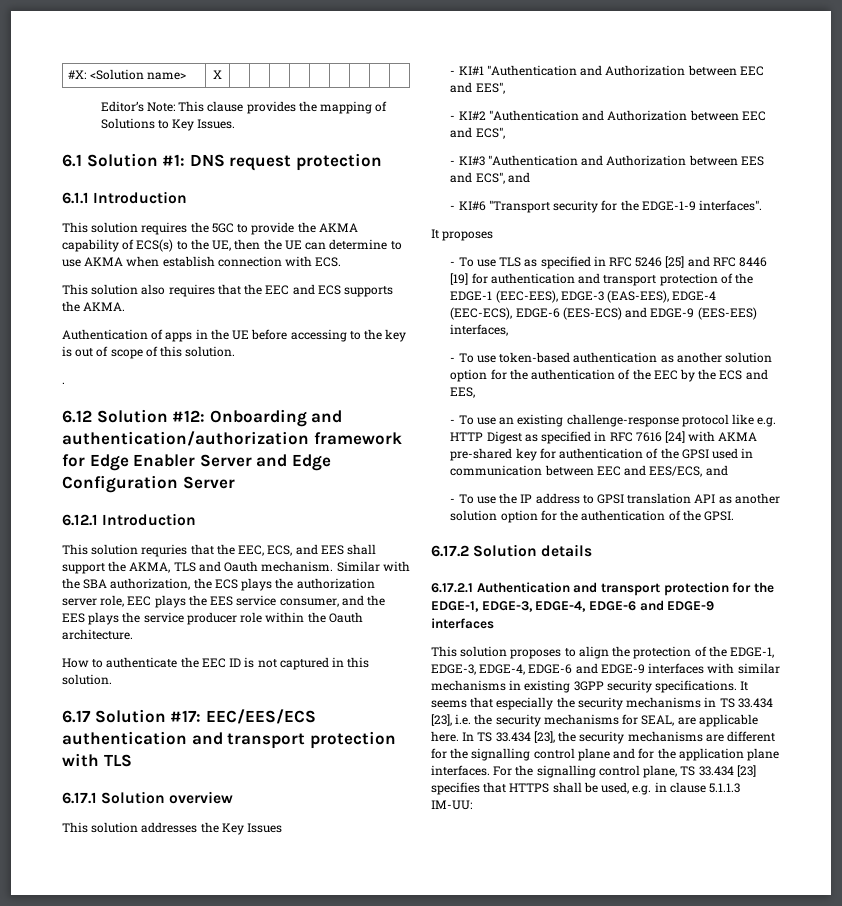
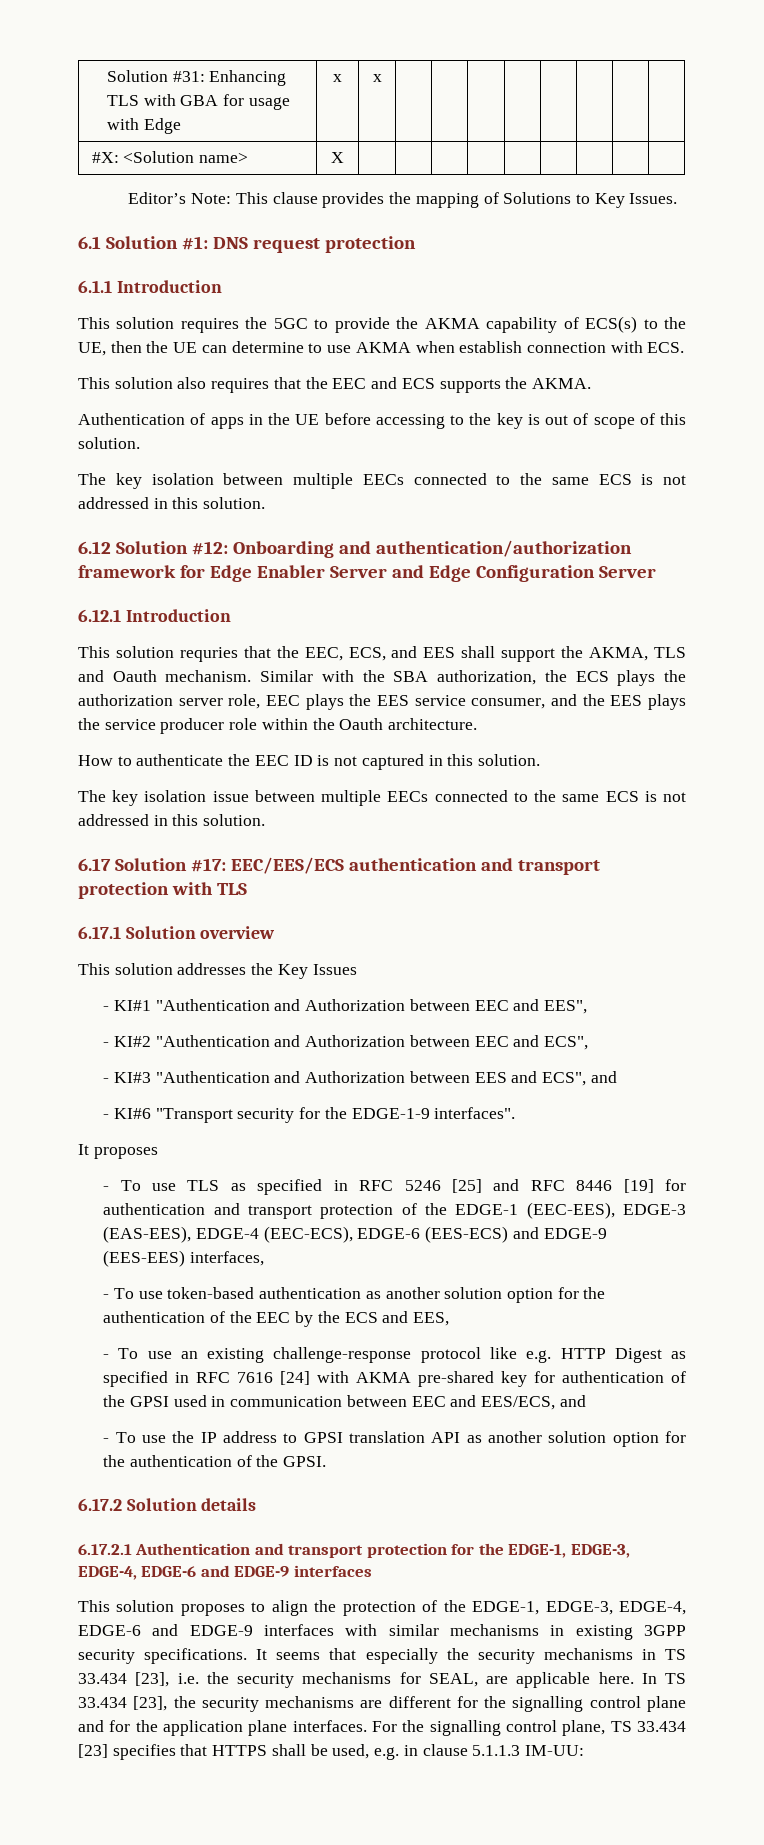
(68, 74) none -> [106,70,287,86] [106,94,290,110] [106,118,181,134] [333,74,342,82] [372,74,382,82] Solution #31: Enhancing TLS with GBA for usage with Edge | x | x | | | | | | | | //
[62,382,65,384] . -> [78,473,686,489] [78,497,266,509] The key isolation between multiple EECs connected to the same ECS is not addressed in this solution.
(112, 679) none -> [78,790,687,806] [78,814,266,826] // The key isolation issue between multiple EECs connected to the same ECS is not addressed in this solution.

